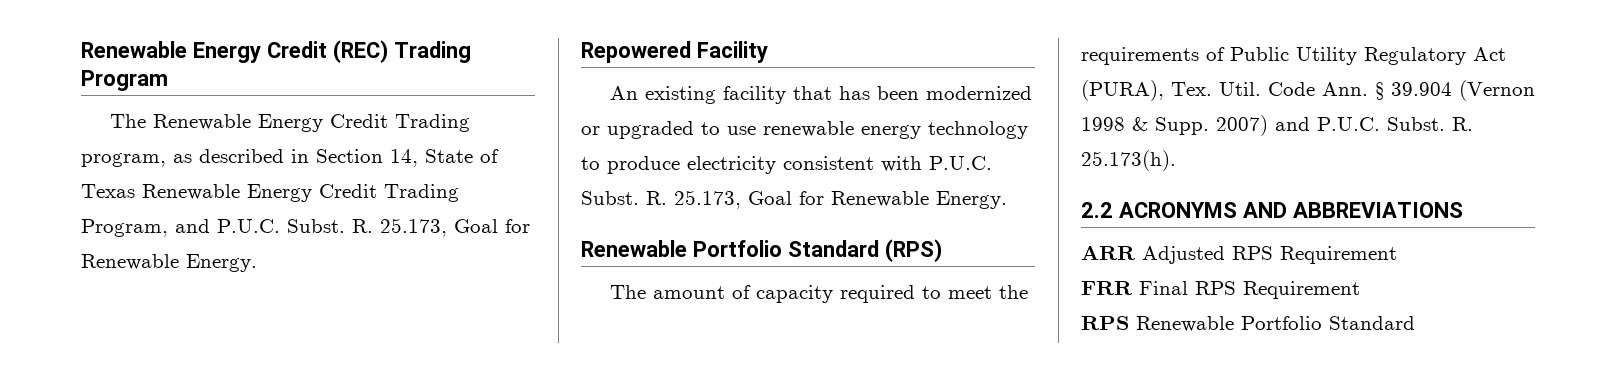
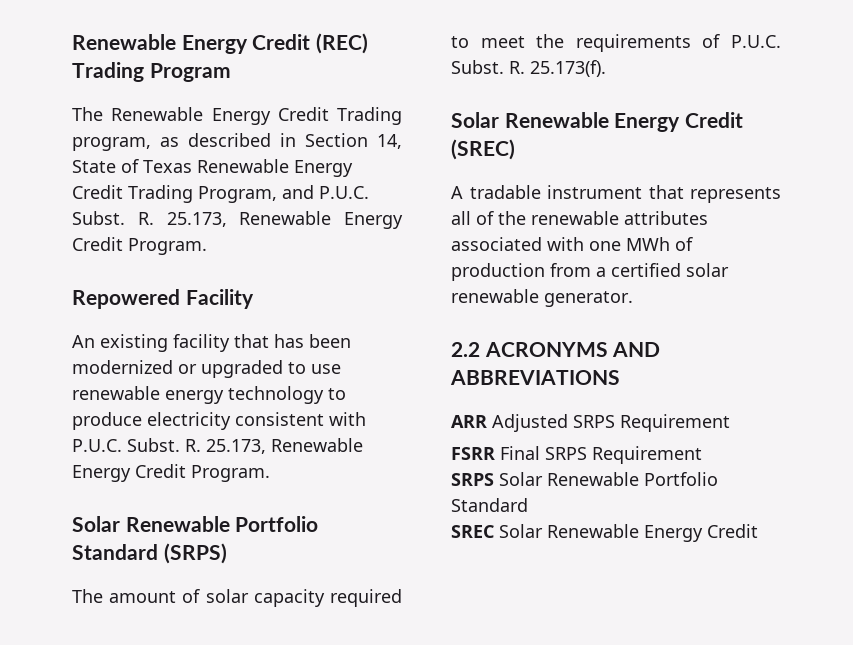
[454,219,530,233] [81,254,257,272] Goal for Renewable Energy. -> [239,211,403,229] [72,237,207,255] Renewable Energy Credit Program.
[748,191,1007,209] [581,239,942,262] Goal for Renewable Energy. // Renewable Portfolio Standard (RPS) -> [271,438,363,452] [72,464,270,482] [72,516,319,532] [72,543,227,564] Renewable Energy Credit Program. // Solar Renewable Portfolio Standard (SRPS)
(752, 292) none -> [205,589,249,603] solar
[1230,47,1506,65] [1081,80,1535,101] [1081,115,1473,136] [1081,150,1176,171] Public Utility Regulatory Act (PURA), Tex. Util. Code Ann. § 39.904 (Vernon 1998 & Supp. 2007) and P.U.C. Subst. R. 25.173(h). -> [731,35,781,48] [451,60,606,77] [451,112,744,132] [451,139,515,160] [451,185,781,203] [451,211,708,225] [451,237,693,251] [451,263,729,281] [451,289,633,307] P.U.C. Subst. R. 25.173(f). // Solar Renewable Energy Credit (SREC) // A tradable instrument that represents all of the renewable attributes associated with one MWh of production from a certified solar renewable generator.
[1232,246,1397,264] [1081,281,1360,299] [1081,316,1415,332] RPS Requirement // FRR Final RPS Requirement // RPS Renewable Portfolio Standard -> [573,414,730,432] [451,446,702,464] [451,472,718,486] [451,498,528,512] [451,524,758,542] SRPS Requirement // FSRR Final SRPS Requirement // SRPS Solar Renewable Portfolio Standard // SREC Solar Renewable Energy Credit

